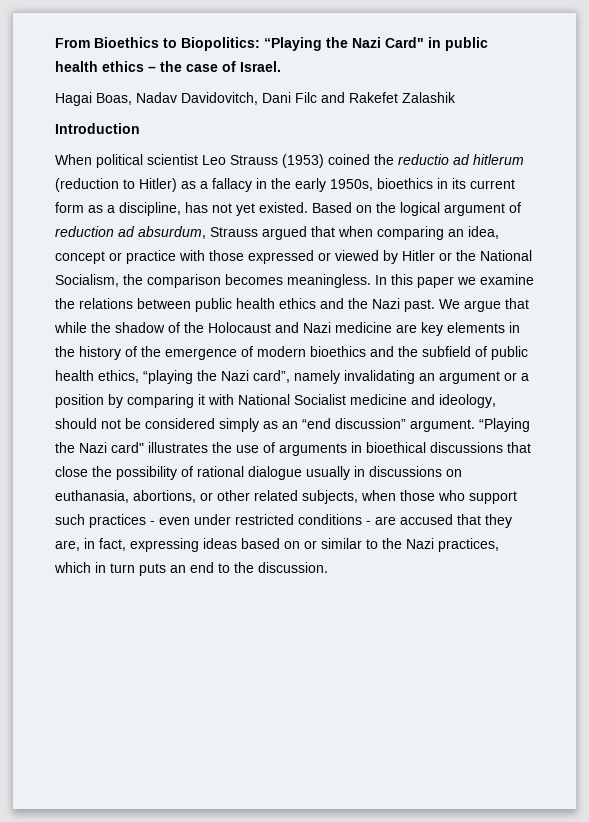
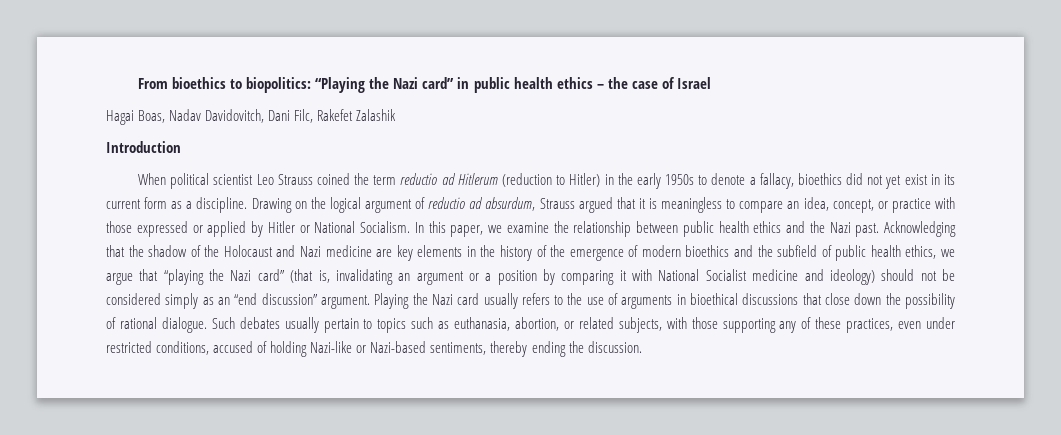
[94,37,424,51] Bioethics to Biopolitics: “Playing the Nazi Card" -> [172,77,455,93] bioethics to biopolitics: “Playing the Nazi card”
[240,61,281,72] Israel. -> [676,77,711,89] Israel
[295,92,345,103] Filc and -> [294,109,314,123] Filc,
[282,154,324,168] (1953) -> (313, 179) none
[398,154,524,165] reductio ad hitlerum -> [373,173,498,185] term reductio ad Hitlerum
[181,178,433,192] as a fallacy in the early 1950s, bioethics -> [604,173,928,189] in the early 1950s to denote a fallacy, bioethics did not yet exist
[119,202,352,216] discipline, has not yet existed. Based -> [196,197,292,213] discipline. Drawing
[55,226,114,237] reduction -> [428,197,466,209] reductio
[338,226,444,240] when comparing -> [638,197,784,213] it is meaningless to compare
[55,251,105,264] concept -> [832,199,874,213] concept,
[335,250,379,261] viewed -> [207,221,247,237] applied
[456,250,532,261] [55,274,371,288] the National Socialism, the comparison becomes meaningless. -> [314,221,410,233] National Socialism.
[417,276,454,288] paper -> [450,225,484,237] paper,
[79,298,133,309] relations -> [573,221,632,237] relationship
[439,298,529,312] [54,322,87,333] We argue that while -> [884,221,956,237] [106,245,125,257] Acknowledging that
[143,370,340,384] “playing the Nazi card”, namely -> [940,249,955,257] [106,269,330,285] we argue that “playing the Nazi card” (that is,
[439,394,496,408] ideology, -> [829,269,875,285] ideology)
[479,418,530,432] [55,442,208,453] “Playing the Nazi card" illustrates -> [374,293,564,309] Playing the Nazi card usually refers to
(88, 471) none -> [854,293,882,305] down
[248,466,462,480] [55,490,517,504] [55,514,512,528] [55,538,499,552] [54,562,230,576] dialogue usually in discussions on euthanasia, abortions, or other related subjects, when those who support such practices - even under restricted conditions - are accused that they are, in fact, expressing ideas based on or similar to the Nazi practices, which in turn puts an end to -> [161,317,955,333] [106,341,566,357] dialogue. Such debates usually pertain to topics such as euthanasia, abortion, or related subjects, with those supporting any of these practices, even under restricted conditions, accused of holding Nazi-like or Nazi-based sentiments, thereby ending

